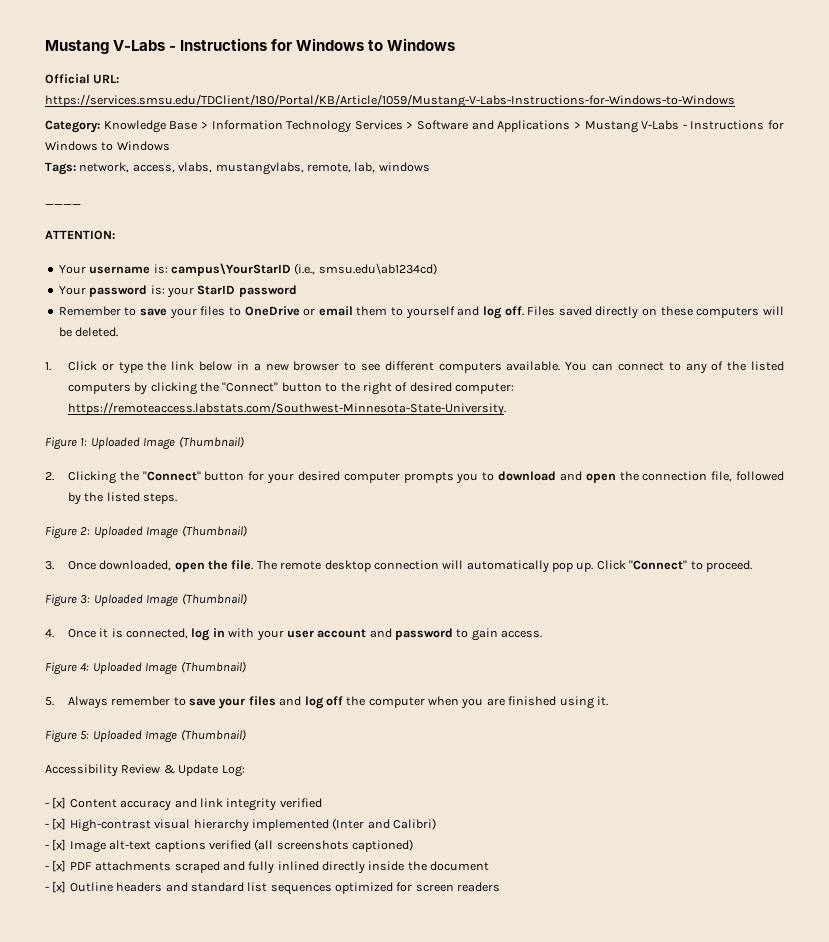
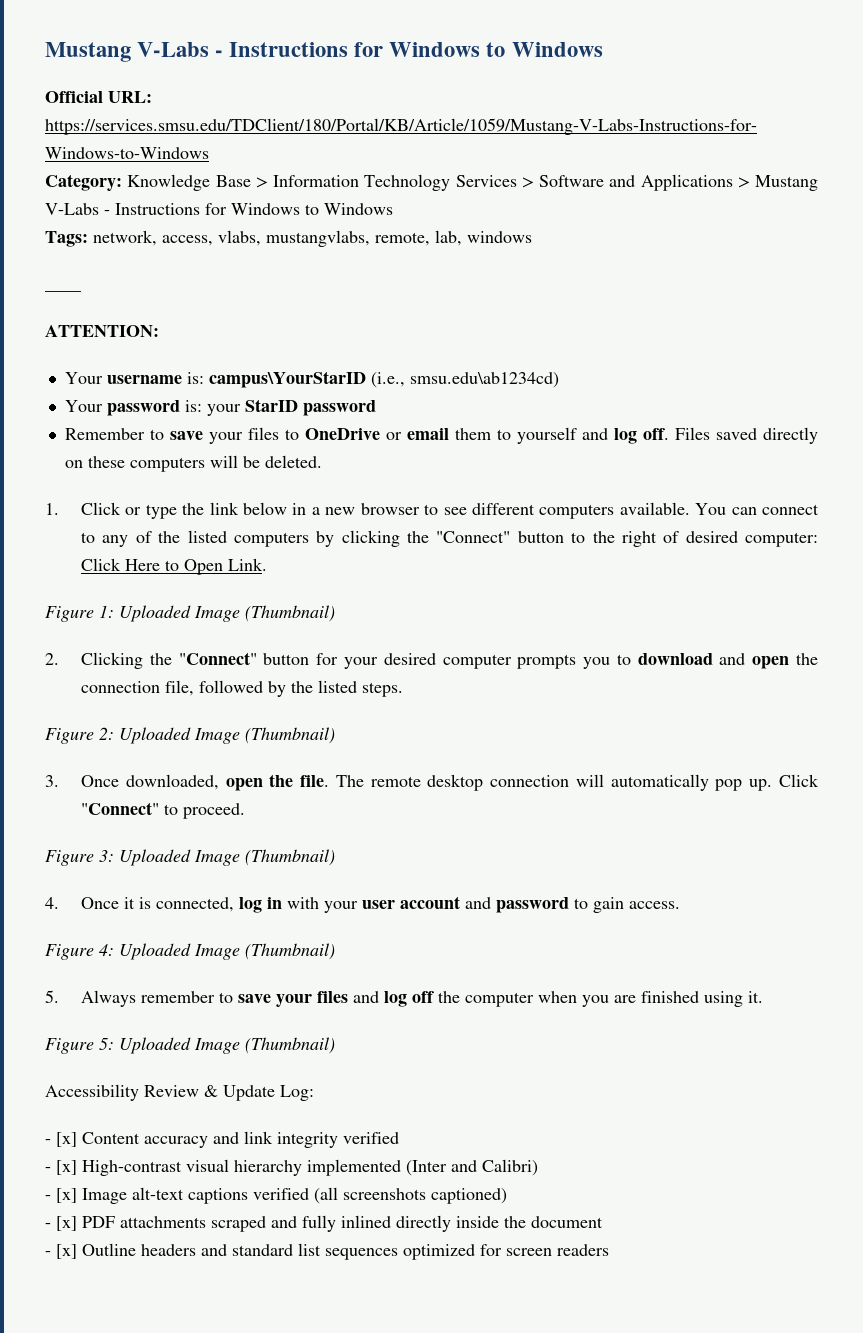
[67,402,506,416] https://remoteaccess.labstats.com/Southwest-Minnesota-State-University. -> [80,558,267,575] Click Here to Open Link.

